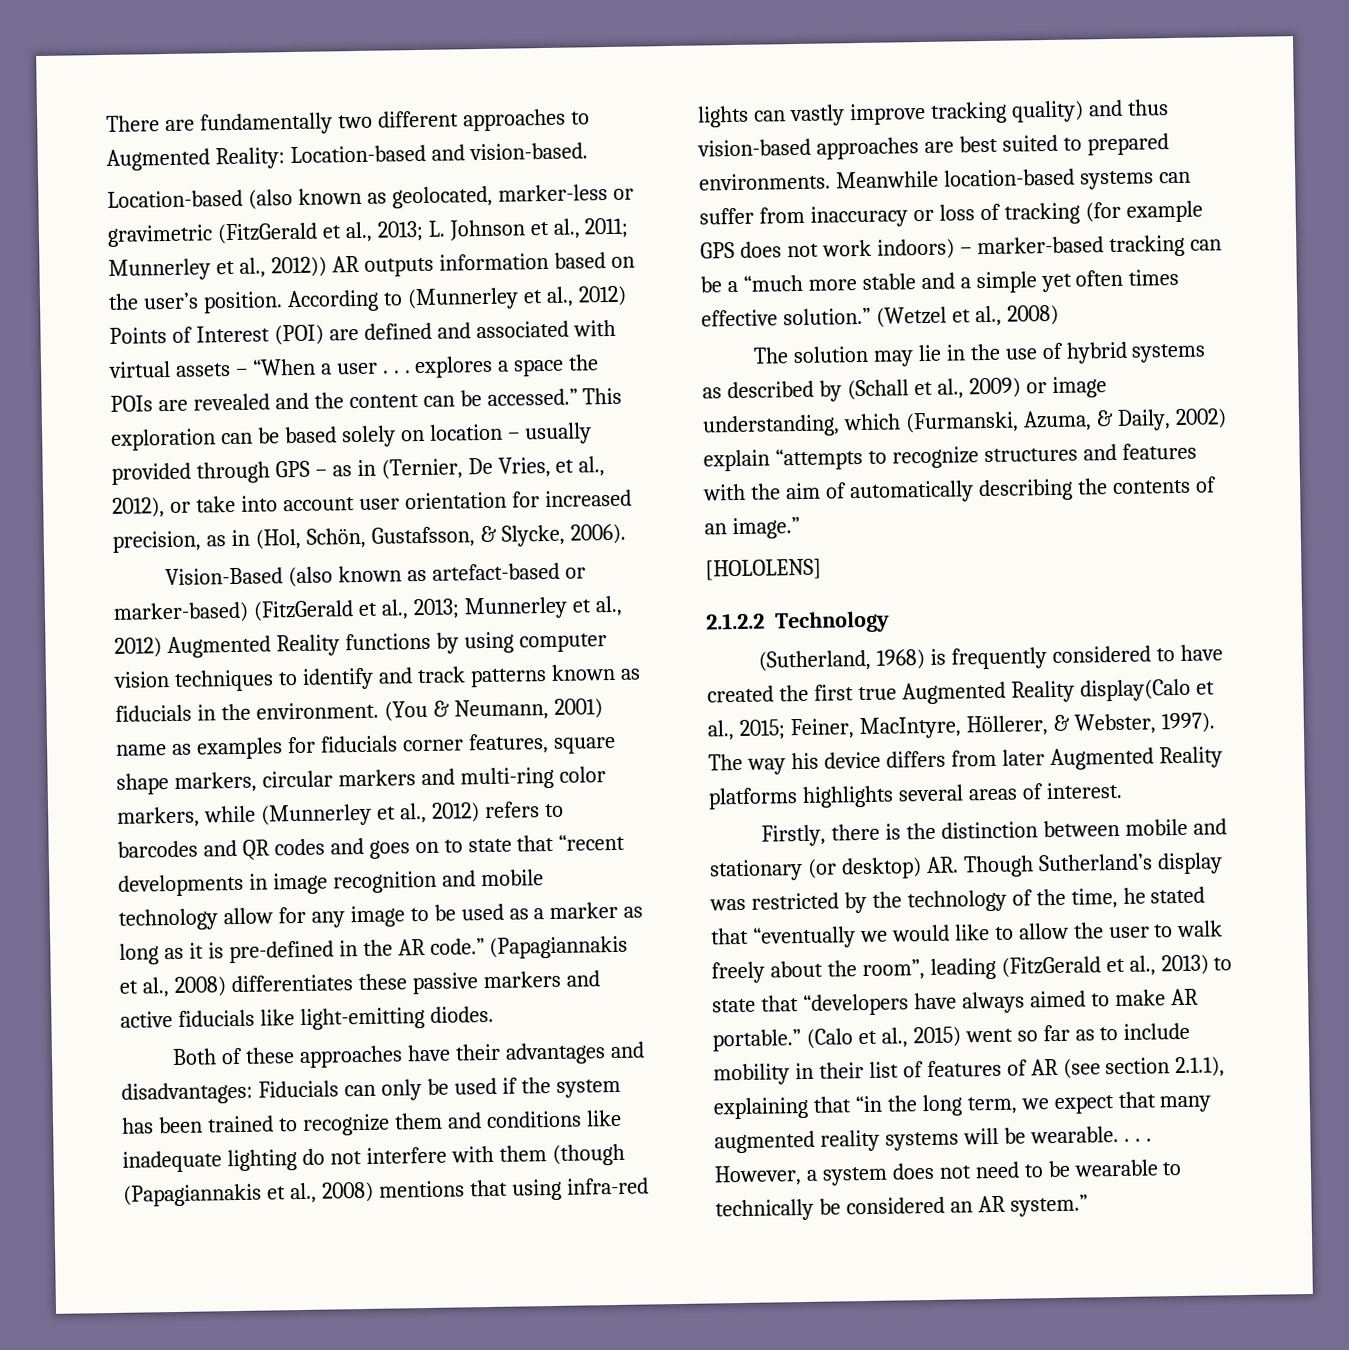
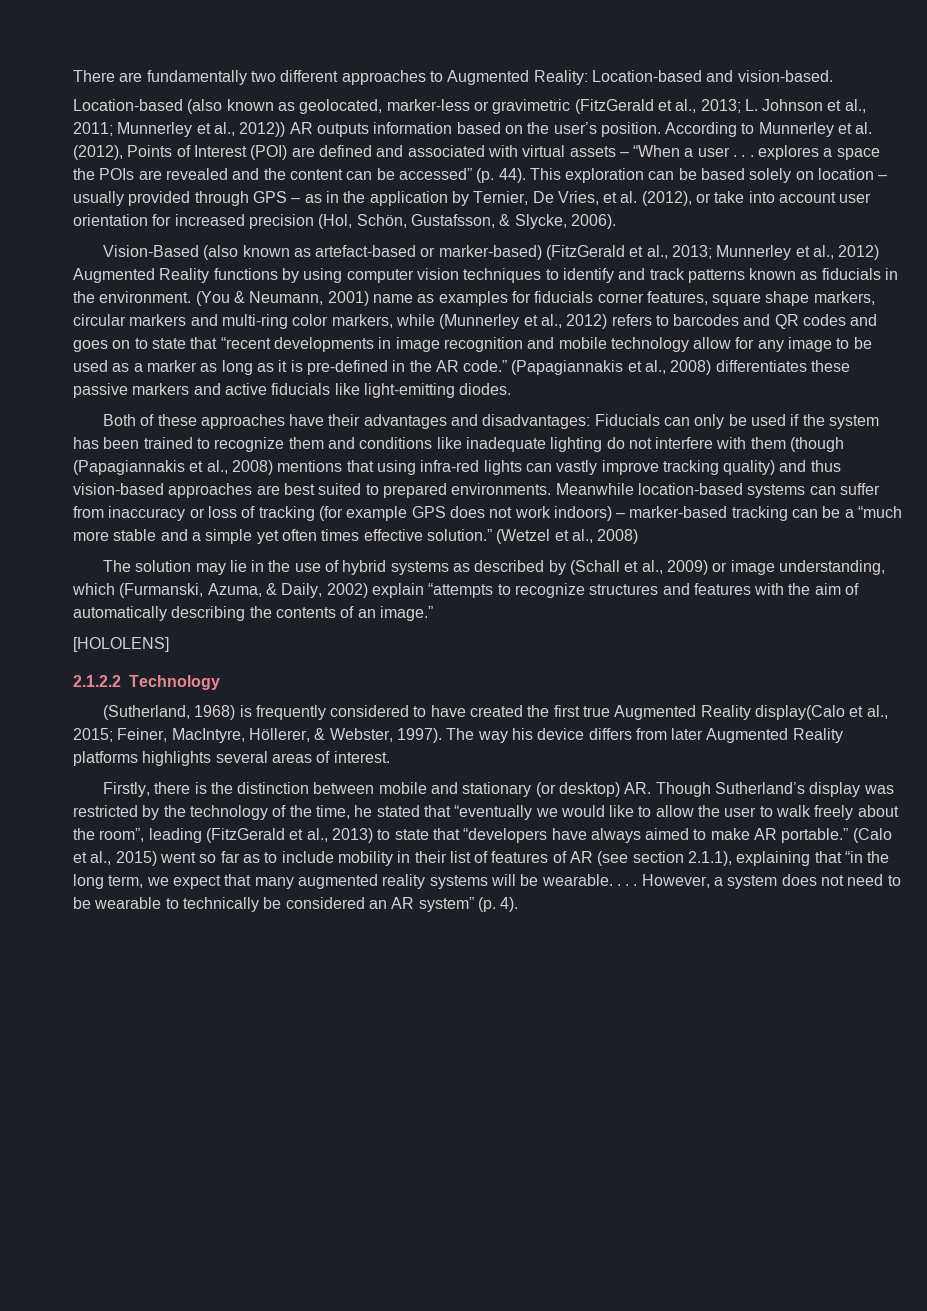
[406,285,627,311] (Munnerley et al., 2012) -> [758,122,873,137] [73,145,123,160] Munnerley et al. (2012),
[486,388,578,406] accessed.” -> [398,168,526,183] accessed” (p. 44).
[380,458,463,480] (Ternier, -> [343,191,529,206] the application by Ternier,
[578,456,606,477] [112,497,165,518] al., 2012), -> [620,191,692,206] al. (2012),
[112,529,250,553] precision, as in -> [248,214,314,229] precision
[1009,1194,1088,1217] system.” -> [418,897,519,912] system” (p. 4).

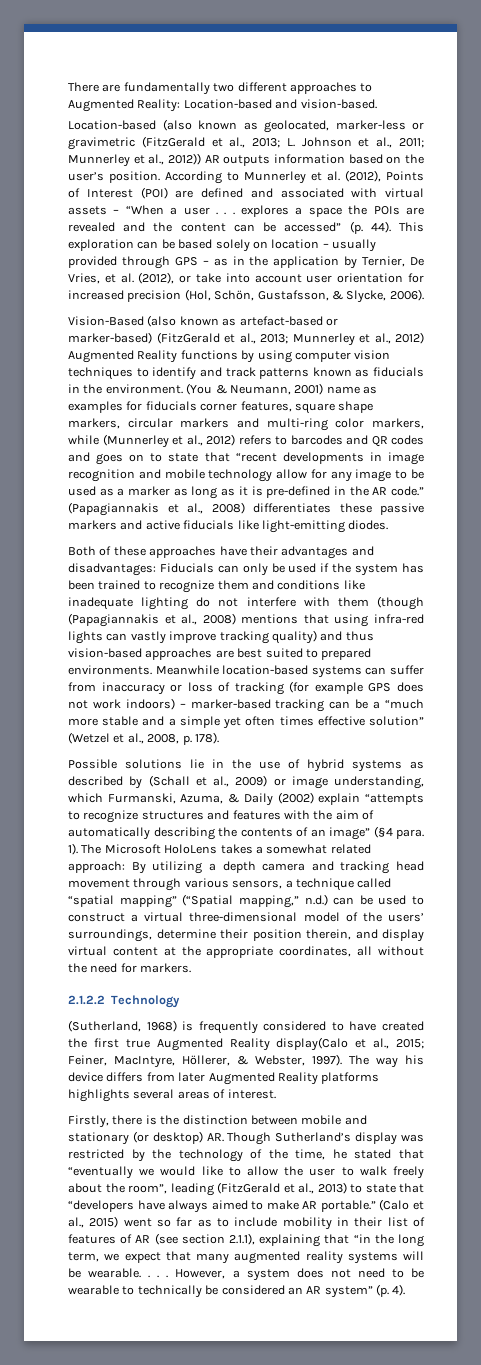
[426,529,492,541] solution.” -> [369,716,425,726] solution”
[597,529,639,544] [102,560,226,575] 2008) // The solution may -> [147,732,219,745] [68,759,182,769] 2008, p. 178). // Possible solutions
[119,583,204,598] (Furmanski, -> [107,793,176,804] Furmanski,
[281,583,368,598] Daily, 2002) -> [243,792,314,806] Daily (2002)
[379,606,433,621] [73,637,169,652] image.” // [HOLOLENS] -> [329,826,424,840] [68,843,371,855] [68,861,424,874] [68,878,392,891] [68,894,424,908] [68,912,425,922] [68,929,424,942] [68,946,424,958] [68,963,192,973] image” (§4 para. 1). The Microsoft HoloLens takes a somewhat related approach: By utilizing a depth camera and tracking head movement through various sensors, a technique called “spatial mapping” (“Spatial mapping,” n.d.) can be used to construct a virtual three-dimensional model of the users’ surroundings, determine their position therein, and display virtual content at the appropriate coordinates, all without the need for markers.

